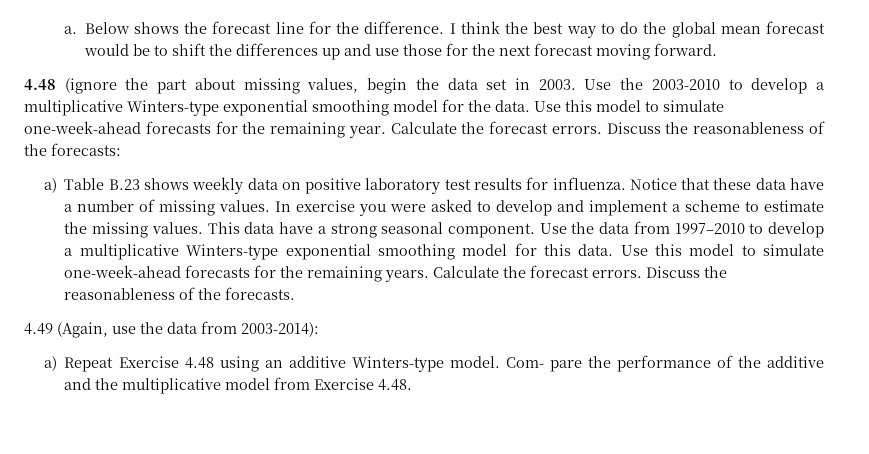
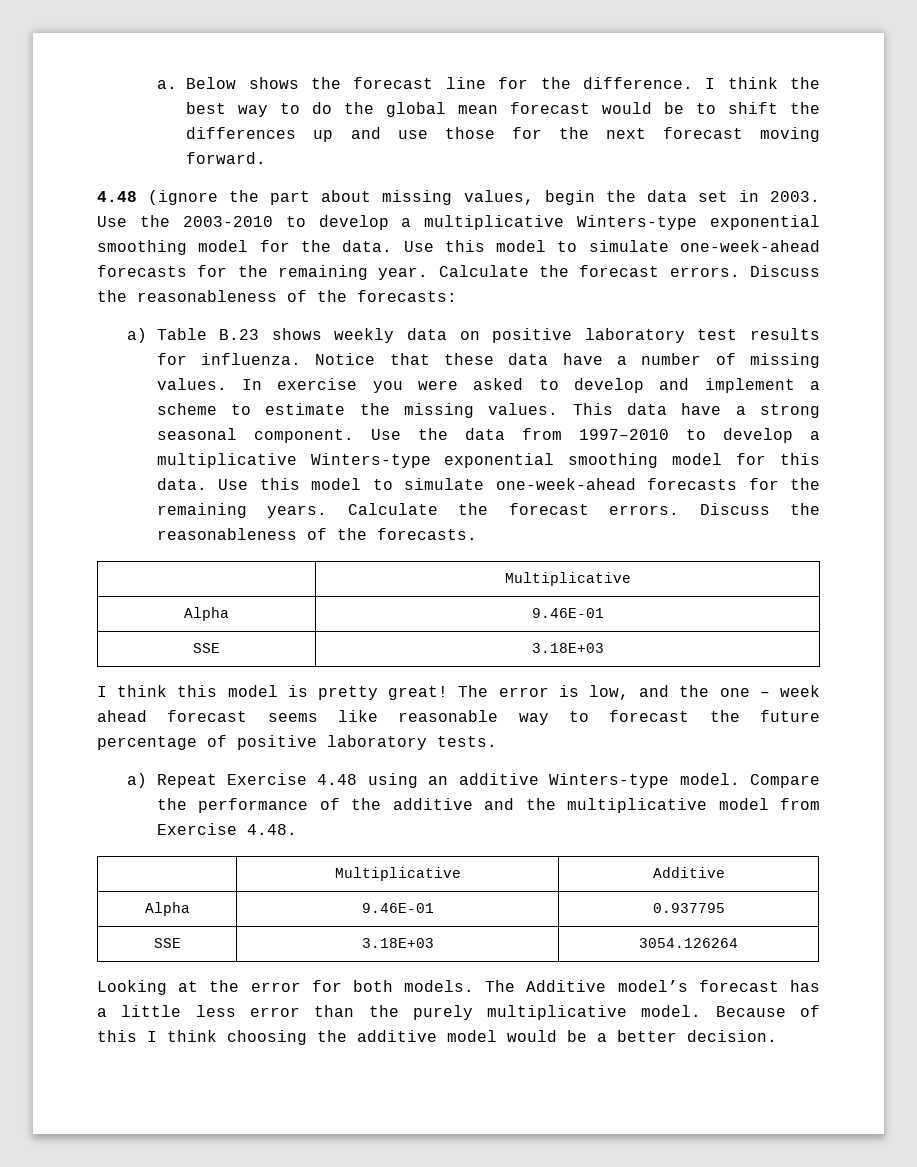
[24,321,319,338] // 4.49 (Again, use the data from 2003-2014): -> [504,572,631,586] [184,607,229,621] [531,608,604,618] [193,643,220,653] [531,643,604,653] [97,685,821,700] [97,710,820,725] [97,735,497,750] // | Multiplicative // Alpha | 9.46E-01 // SSE | 3.18E+03 // I think this model is pretty great! The error is low, and the one – week ahead forecast seems like reasonable way to forecast the future percentage of positive laboratory tests.
[505,357,582,372] Com- pare -> [750,774,821,788] Compare
(413, 385) none -> [334,867,461,881] [652,867,725,878] [144,902,190,916] [361,903,434,913] [652,903,725,913] [153,938,181,948] [361,938,434,948] [639,938,738,948] [97,980,820,995] [97,1005,820,1020] [97,1030,777,1045] // | Multiplicative | Additive // Alpha | 9.46E-01 | 0.937795 // SSE | 3.18E+03 | 3054.126264 // Looking at the error for both models. The Additive model’s forecast has a little less error than the purely multiplicative model. Because of this I think choosing the additive model would be a better decision.

